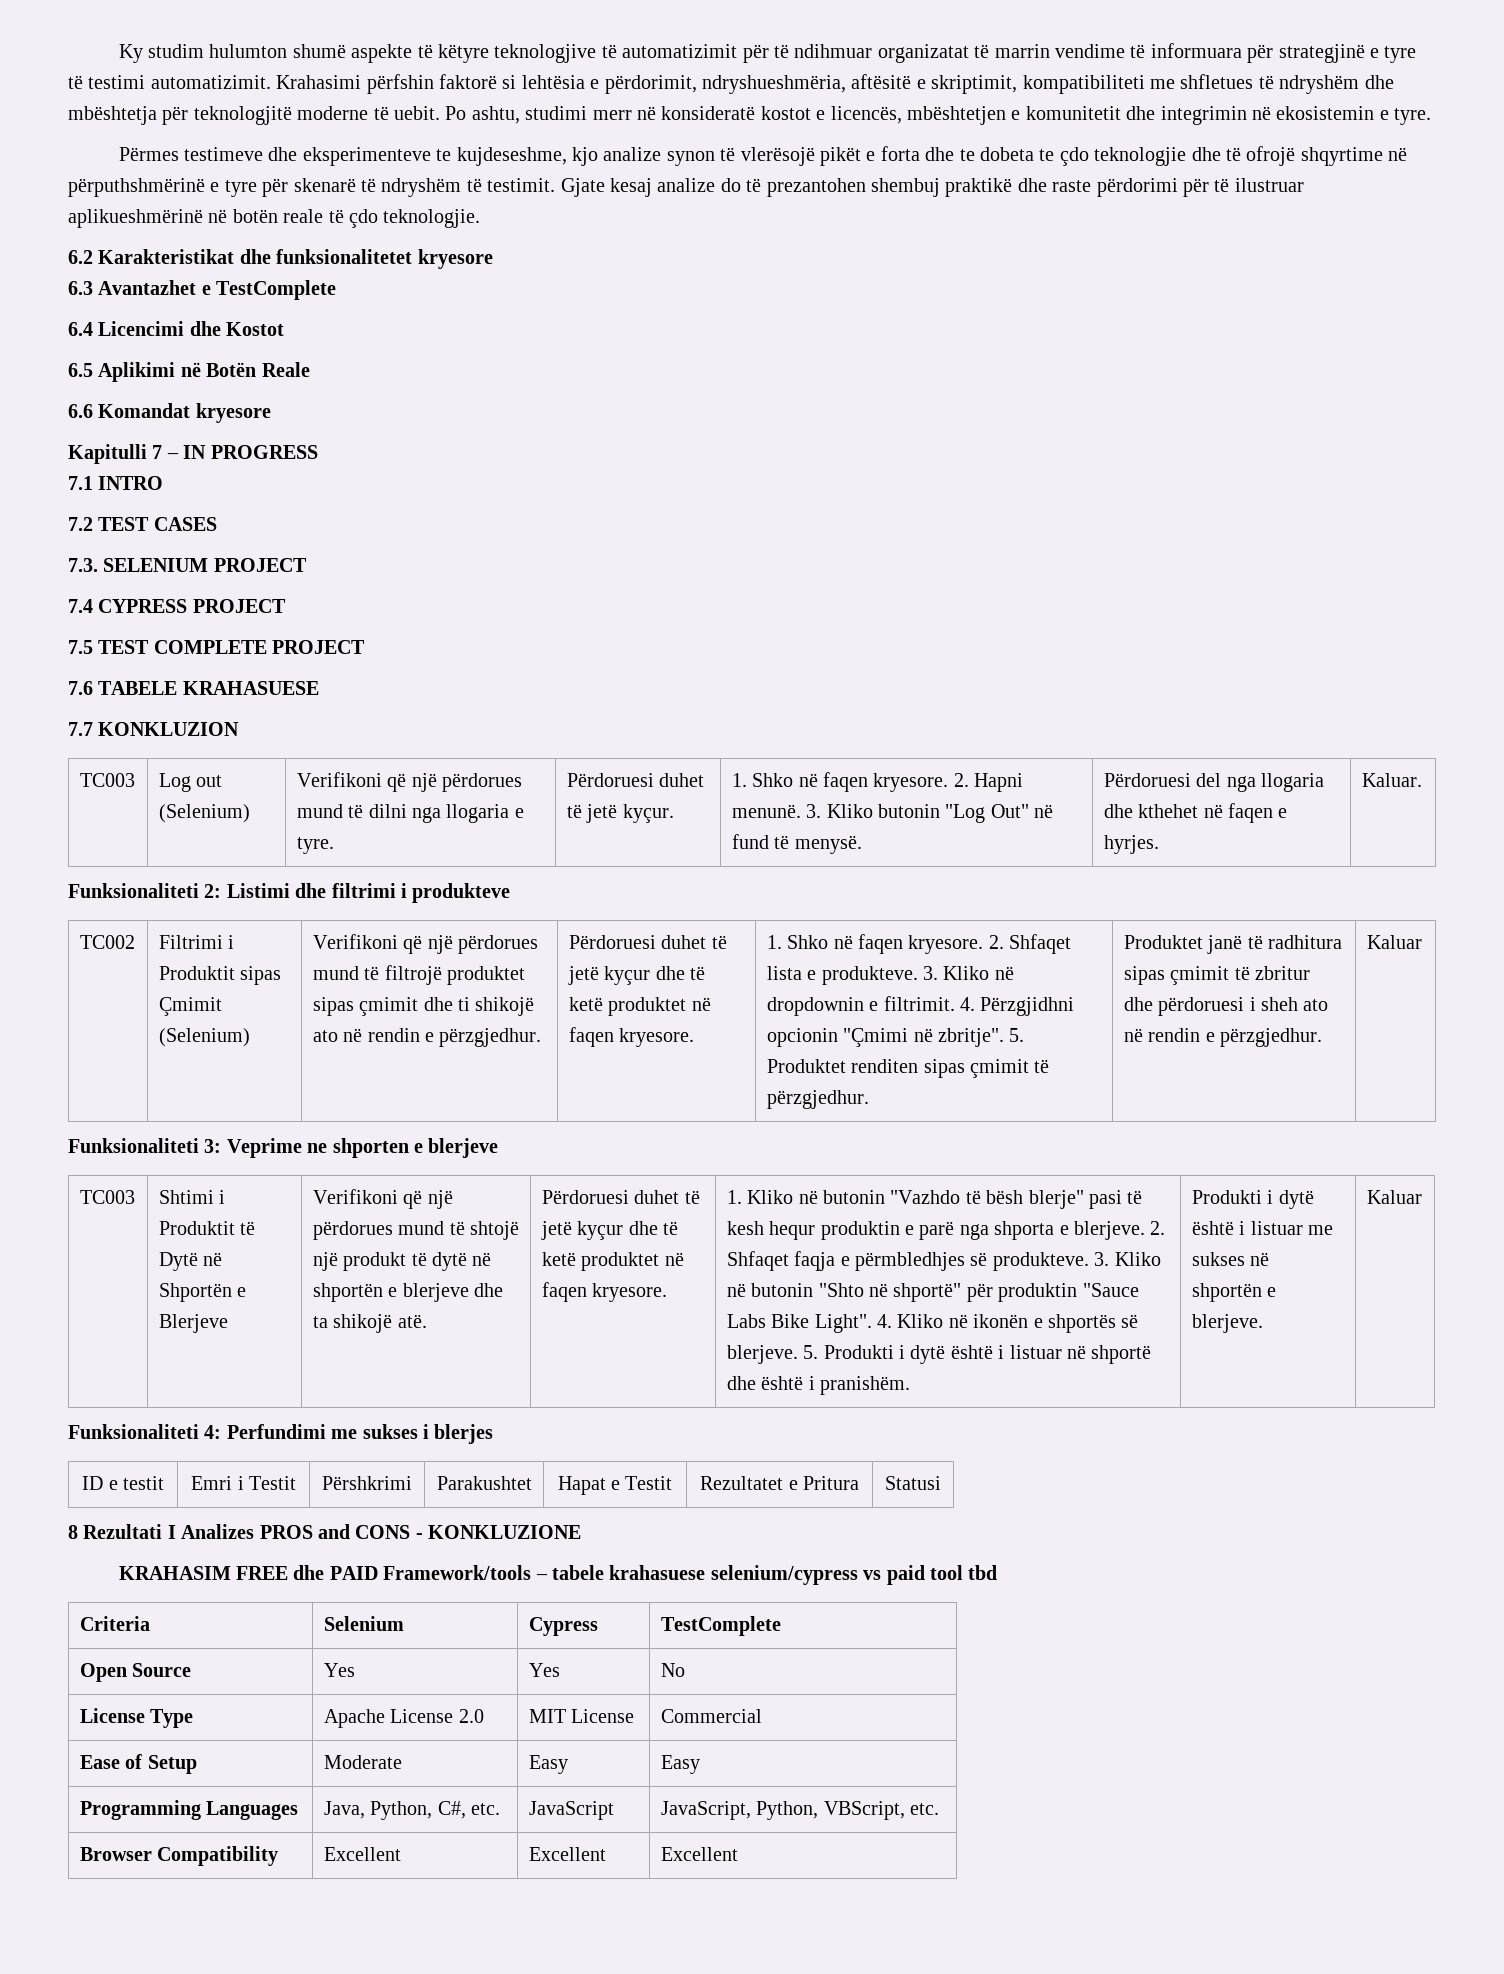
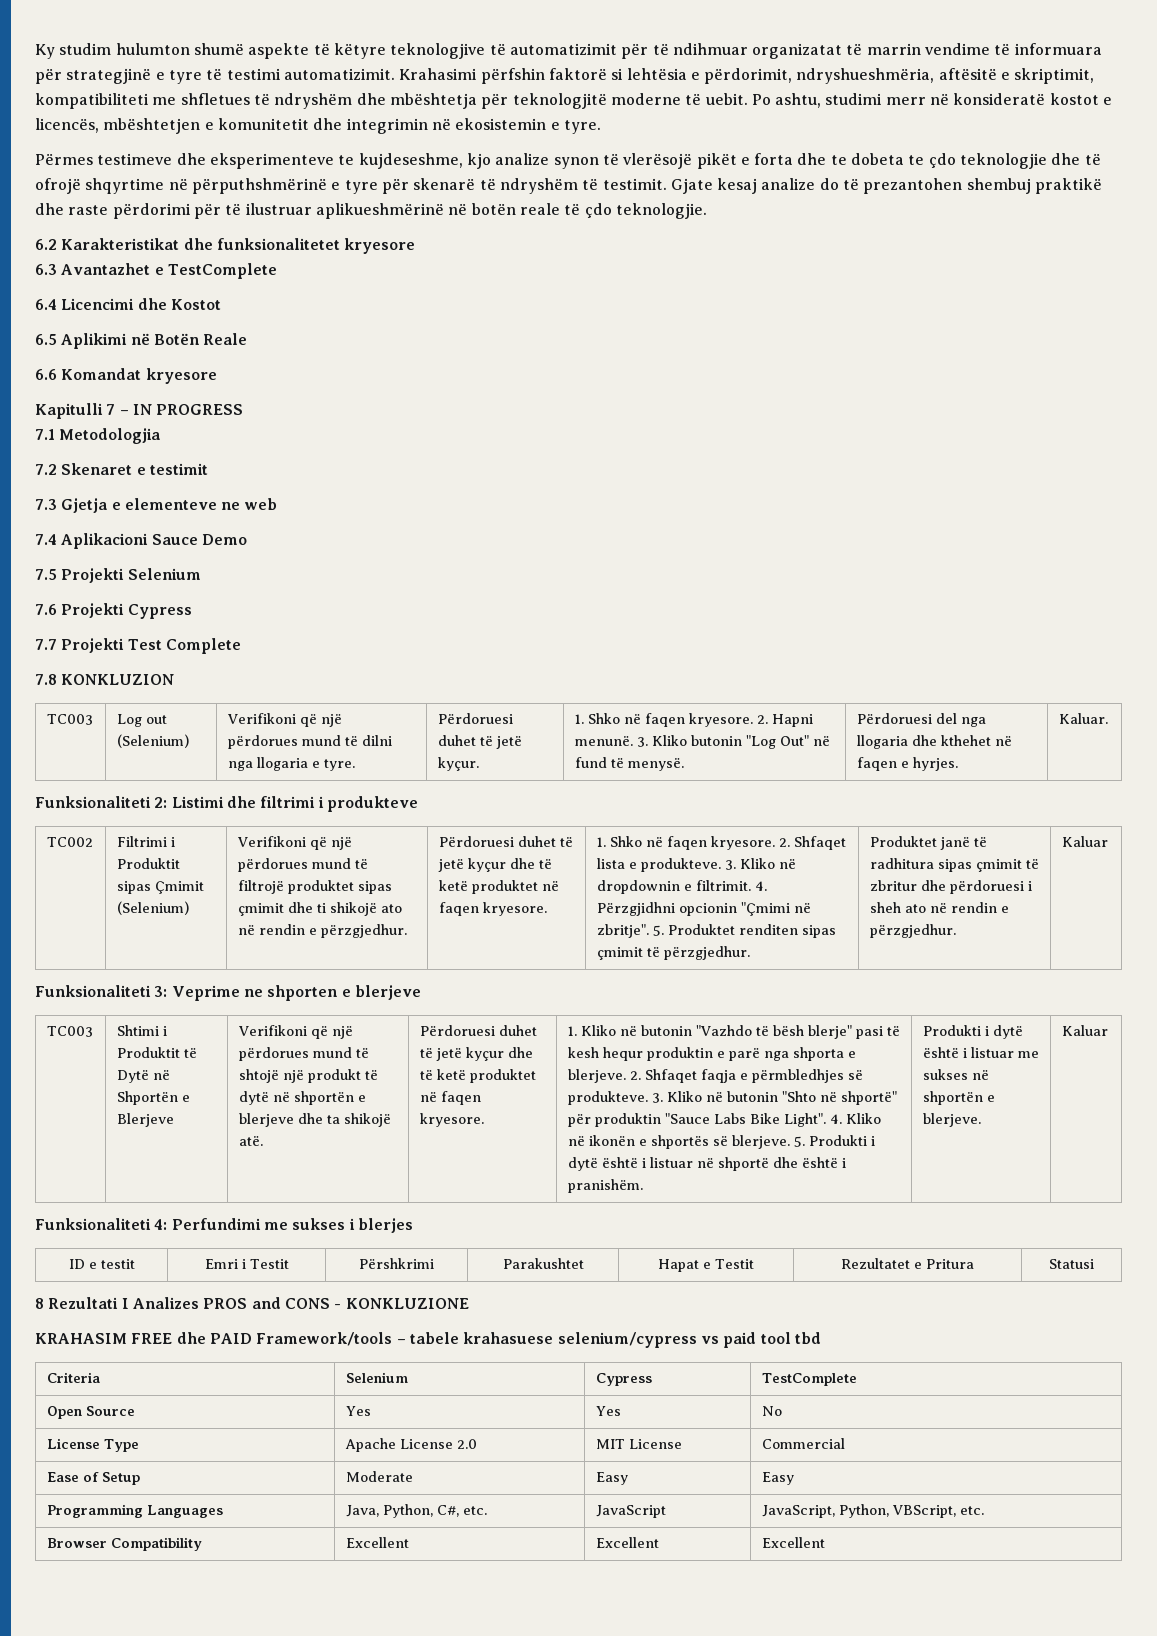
[98,476,164,490] INTRO -> [59,428,162,444] Metodologjia
[98,517,217,531] [68,558,307,572] [68,599,286,613] [68,640,366,654] TEST CASES // 7.3. SELENIUM PROJECT // 7.4 CYPRESS PROJECT // 7.5 TEST COMPLETE PROJECT -> [61,463,208,475] [35,498,277,513] [35,533,247,549] [35,568,201,583] Skenaret e testimit // 7.3 Gjetja e elementeve ne web // 7.4 Aplikacioni Sauce Demo // 7.5 Projekti Selenium
[98,681,319,695] TABELE KRAHASUESE -> [61,603,192,619] Projekti Cypress
(93, 729) none -> [61,638,241,654] [35,674,57,685] Projekti Test Complete // 7.8

